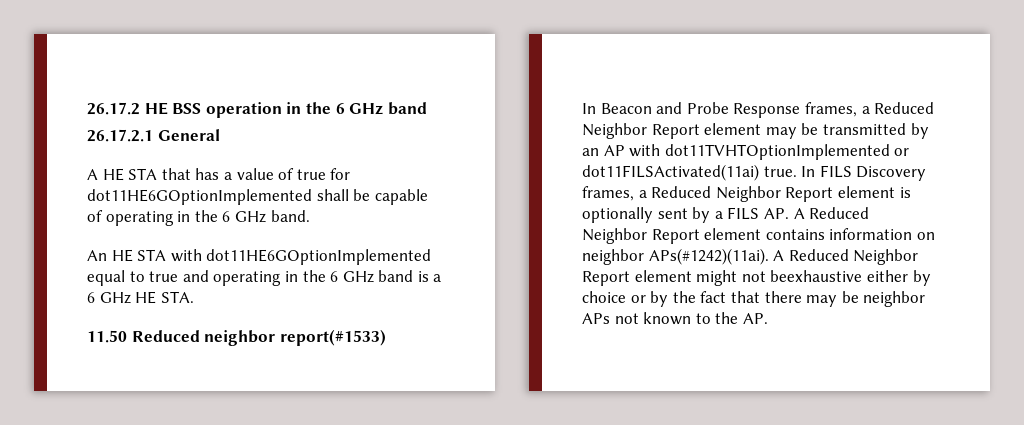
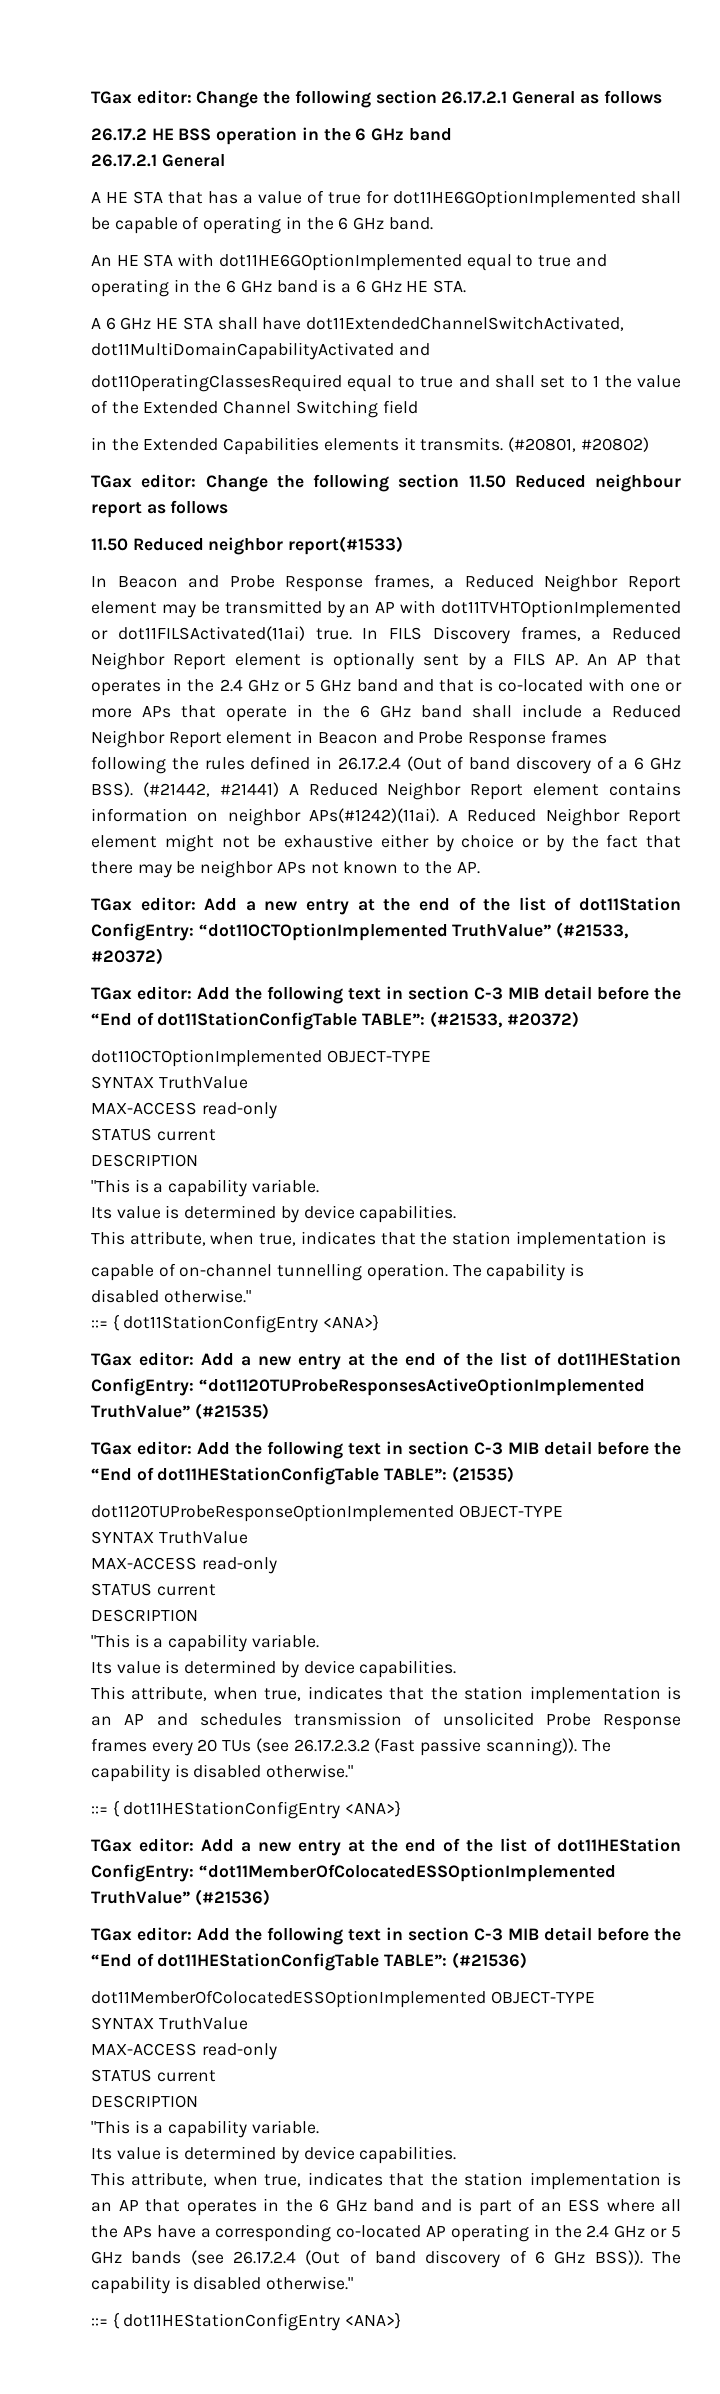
(87, 108) none -> [91,90,662,108] TGax editor: Change the following section 26.17.2.1 General as follows //
(194, 297) none -> [91,316,625,331] [91,342,430,360] [91,374,681,392] [91,400,418,418] [91,437,649,455] [91,474,681,492] [91,500,229,518] // A 6 GHz HE STA shall have dot11ExtendedChannelSwitchActivated, dot11MultiDomainCapabilityActivated and // dot11OperatingClassesRequired equal to true and shall set to 1 the value of the Extended Channel Switching field // in the Extended Capabilities elements it transmits. (#20801, #20802) // TGax editor: Change the following section 11.50 Reduced neighbour report as follows
(789, 213) none -> [587,653,681,666] [91,678,682,696] [91,704,681,722] [91,730,607,748] [91,756,681,774] [91,782,279,797] An AP that operates in the 2.4 GHz or 5 GHz band and that is co-located with one or more APs that operate in the 6 GHz band shall include a Reduced Neighbor Report element in Beacon and Probe Response frames following the rules defined in 26.17.2.4 (Out of band discovery of a 6 GHz BSS). (#21442, #21441)
[770,270,863,282] beexhaustive -> [257,834,373,848] be exhaustive
(768, 318) none -> [91,897,682,915] [91,922,629,941] [91,948,163,965] [91,986,681,1004] [91,1011,579,1030] [91,1049,431,1067] [91,1076,248,1089] [91,1102,277,1119] [91,1128,216,1141] [91,1154,198,1167] [91,1179,319,1197] [91,1205,457,1223] [91,1231,666,1249] [91,1263,585,1281] [91,1289,251,1303] [91,1314,380,1333] [91,1352,681,1370] [91,1378,645,1396] [91,1403,269,1420] [91,1441,681,1459] [91,1466,514,1485] [91,1504,563,1522] [91,1531,248,1544] [91,1557,277,1574] [91,1583,216,1596] [91,1609,198,1622] [91,1634,319,1652] [91,1660,457,1678] [91,1686,682,1704] [91,1712,681,1730] [91,1738,611,1756] [91,1764,354,1782] [91,1800,402,1819] [91,1838,681,1856] [91,1864,616,1882] [91,1889,270,1906] [91,1927,681,1945] [91,1952,527,1971] [91,1990,595,2008] [91,2017,248,2030] [91,2043,277,2060] [91,2069,216,2082] [91,2095,198,2108] [91,2120,319,2138] [91,2146,457,2164] [91,2172,682,2190] [91,2198,681,2216] [91,2224,681,2242] [91,2250,681,2268] [91,2276,354,2294] [91,2312,402,2331] // TGax editor: Add a new entry at the end of the list of dot11Station ConfigEntry: “dot11OCTOptionImplemented TruthValue” (#21533, #20372) // TGax editor: Add the following text in section C-3 MIB detail before the “End of dot11StationConfigTable TABLE”: (#21533, #20372) // dot11OCTOptionImplemented OBJECT-TYPE // SYNTAX TruthValue // MAX-ACCESS read-only // STATUS current // DESCRIPTION // "This is a capability variable. // Its value is determined by device capabilities. // This attribute, when true, indicates that the station implementation is // capable of on-channel tunnelling operation. The capability is // disabled otherwise." // ::= { dot11StationConfigEntry <ANA>} // TGax editor: Add a new entry at the end of the list of dot11HEStation ConfigEntry: “dot1120TUProbeResponsesActiveOptionImplemented TruthValue” (#21535) // TGax editor: Add the following text in section C-3 MIB detail before the “End of dot11HEStationConfigTable TABLE”: (21535) // dot1120TUProbeResponseOptionImplemented OBJECT-TYPE // SYNTAX TruthValue // MAX-ACCESS read-only // STATUS current // DESCRIPTION // "This is a capability variable. // Its value is determined by device capabilities. // This attribute, when true, indicates that the station implementation is an AP and schedules transmission of unsolicited Probe Response frames every 20 TUs (see 26.17.2.3.2 (Fast passive scanning)). The capability is disabled otherwise." // ::= { dot11HEStationConfigEntry <ANA>} // TGax editor: Add a new entry at the end of the list of dot11HEStation ConfigEntry: “dot11MemberOfColocatedESSOptionImplemented TruthValue” (#21536) // TGax editor: Add the following text in section C-3 MIB detail before the “End of dot11HEStationConfigTable TABLE”: (#21536) // dot11MemberOfColocatedESSOptionImplemented OBJECT-TYPE // SYNTAX TruthValue // MAX-ACCESS read-only // STATUS current // DESCRIPTION // "This is a capability variable. // Its value is determined by device capabilities. // This attribute, when true, indicates that the station implementation is an AP that operates in the 6 GHz band and is part of an ESS where all the APs have a corresponding co-located AP operating in the 2.4 GHz or 5 GHz bands (see 26.17.2.4 (Out of band discovery of 6 GHz BSS)). The capability is disabled otherwise." // ::= { dot11HEStationConfigEntry <ANA>}

